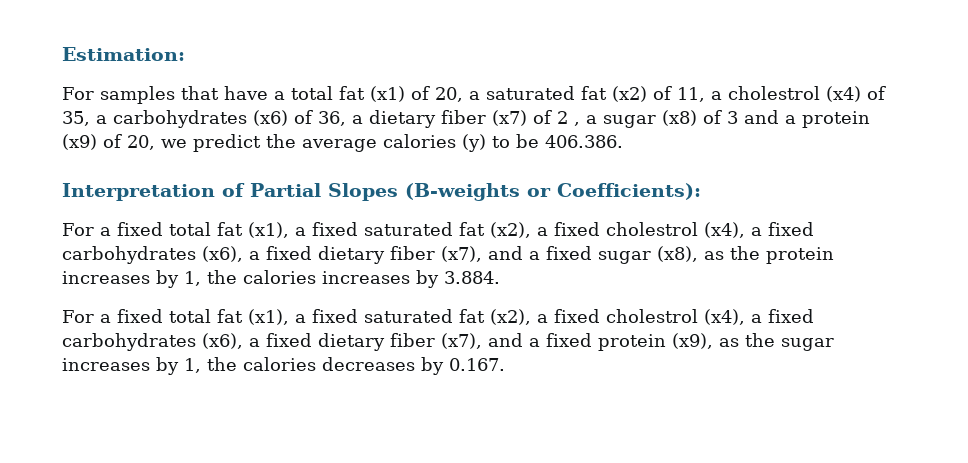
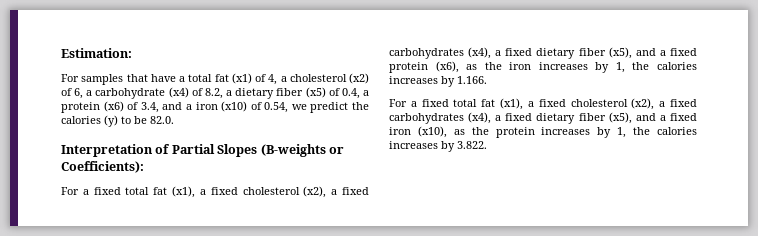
[434,86,886,102] [62,110,870,128] [62,134,155,150] 20, a saturated fat (x2) of 11, a cholestrol (x4) of 35, a carbohydrates (x6) of 36, a dietary fiber (x7) of 2 , a sugar (x8) of 3 and a protein (x9) of 20, -> [268,73,369,85] [61,87,369,99] [61,101,289,113] 4, a cholesterol (x2) of 6, a carbohydrate (x4) of 8.2, a dietary fiber (x5) of 0.4, a protein (x6) of 3.4, and a iron (x10) of 0.54,
[302,139,377,152] average -> (370, 106) none
[545,135,623,148] 406.386. -> [150,116,174,124] 82.0.
[363,222,814,238] [62,246,698,264] saturated fat (x2), a fixed cholestrol (x4), a fixed carbohydrates (x6), a fixed dietary fiber (x7), and a fixed sugar (x8), -> [242,186,369,198] [389,47,697,59] [389,61,697,73] [389,76,487,87] [389,98,697,110] [389,112,697,124] [389,126,447,138] cholesterol (x2), a fixed carbohydrates (x4), a fixed dietary fiber (x5), and a fixed protein (x6), as the iron increases by 1, the calories increases by 1.166. // For a fixed total fat (x1), a fixed cholesterol (x2), a fixed carbohydrates (x4), a fixed dietary fiber (x5), and a fixed iron (x10),
[444,271,500,284] [62,309,814,325] [62,333,834,351] [62,357,505,375] 3.884. // For a fixed total fat (x1), a fixed saturated fat (x2), a fixed cholestrol (x4), a fixed carbohydrates (x6), a fixed dietary fiber (x7), and a fixed protein (x9), as the sugar increases by 1, the calories decreases by 0.167. -> [457,141,487,149] 3.822.

